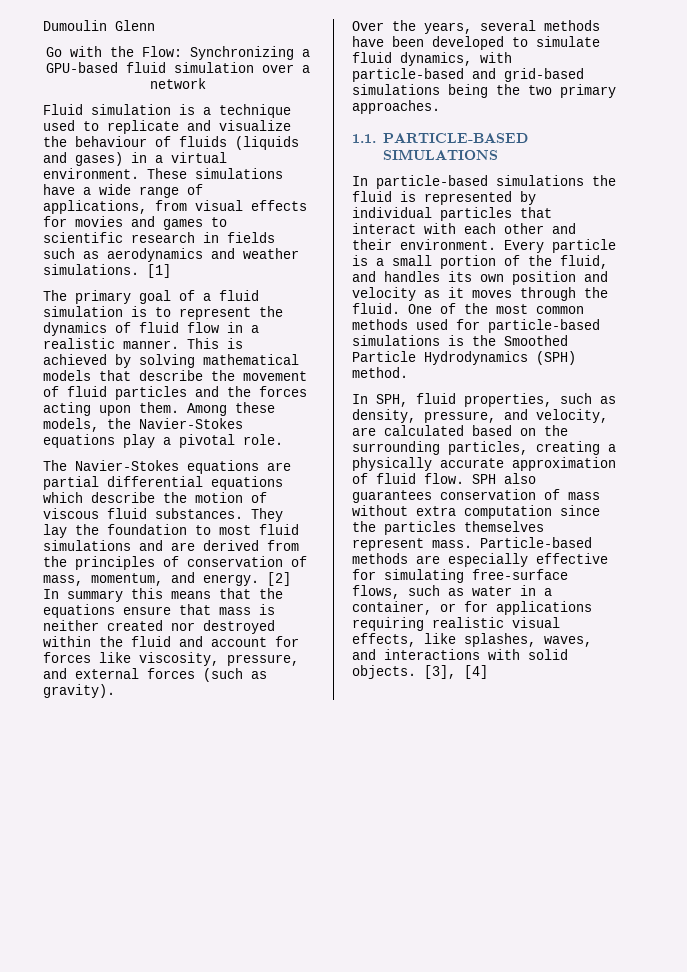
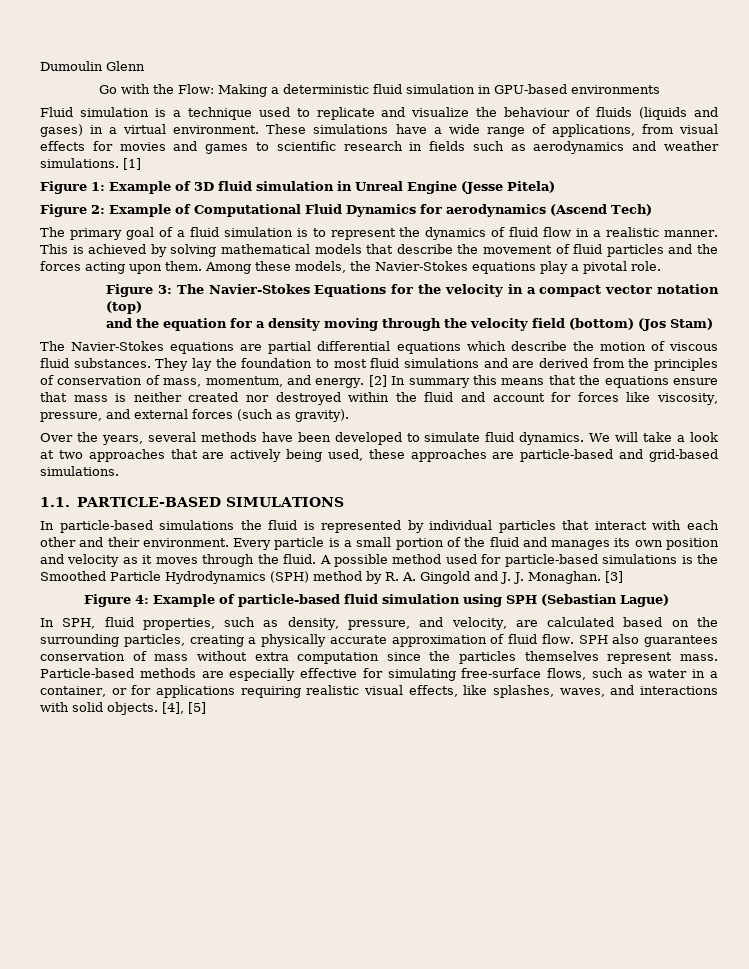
[190,46,310,60] [46,62,310,73] [150,78,206,89] Synchronizing a GPU-based fluid simulation over a network -> [217,84,660,97] Making a deterministic fluid simulation in GPU-based environments
(171, 271) none -> [40,181,555,194] [40,204,652,217] // Figure 1: Example of 3D fluid simulation in Unreal Engine (Jesse Pitela) // Figure 2: Example of Computational Fluid Dynamics for aerodynamics (Ascend Tech)
(283, 439) none -> [106,284,720,297] [106,301,143,314] [106,318,714,331] // Figure 3: The Navier-Stokes Equations for the velocity in a compact vector notation (top) // and the equation for a density moving through the velocity field (bottom) (Jos Stam)
[400,52,512,66] [352,68,584,82] [352,84,616,98] [352,100,440,114] dynamics, with particle-based and grid-based simulations being the two primary approaches. -> [519,432,718,445] [40,449,718,462] [40,466,119,476] dynamics. We will take a look at two approaches that are actively being used, these approaches are particle-based and grid-based simulations.
[560,255,608,269] [352,271,440,282] fluid, and handles -> [489,537,611,550] fluid and manages
[408,303,584,314] [352,319,408,330] One of the most common methods -> [319,554,442,567] A possible method
[352,367,408,378] method. -> [313,571,623,584] [84,594,670,607] method by R. A. Gingold and J. J. Monaghan. [3] // Figure 4: Example of particle-based fluid simulation using SPH (Sebastian Lague)
[424,665,488,679] [3], [4] -> [162,702,206,714] [4], [5]

